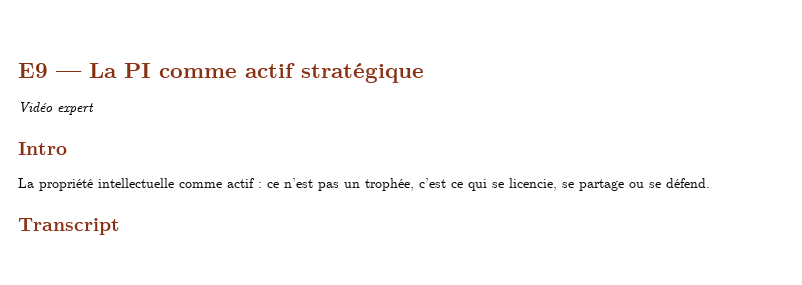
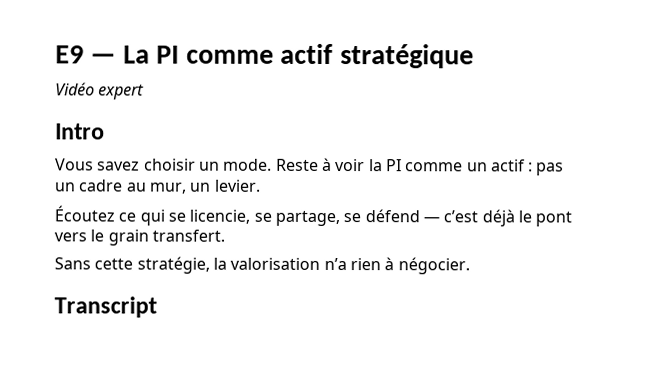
[18,178,446,191] La propriété intellectuelle comme actif : ce n’est pas un trophée, c’est -> [55,157,565,176] [54,179,261,194] [54,205,115,222] Vous savez choisir un mode. Reste à voir la PI comme un actif : pas un cadre au mur, un levier. // Écoutez
[579,178,710,191] partage ou se défend. -> [274,209,573,227] [54,229,225,246] [54,256,470,275] partage, se défend — c’est déjà le pont vers le grain transfert. // Sans cette stratégie, la valorisation n’a rien à négocier.

